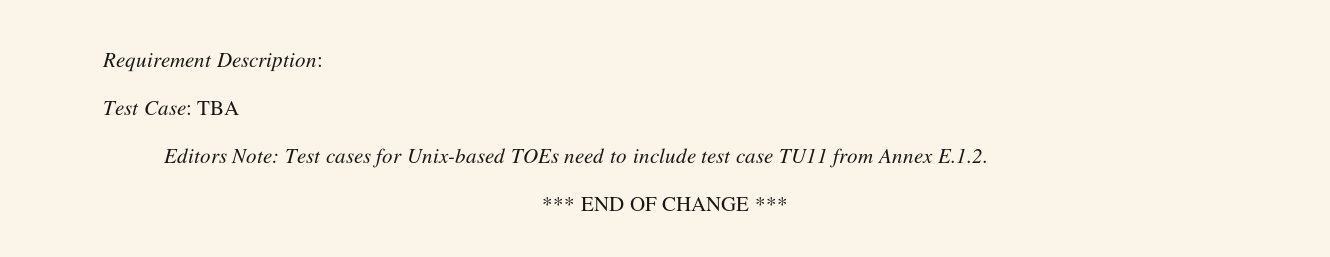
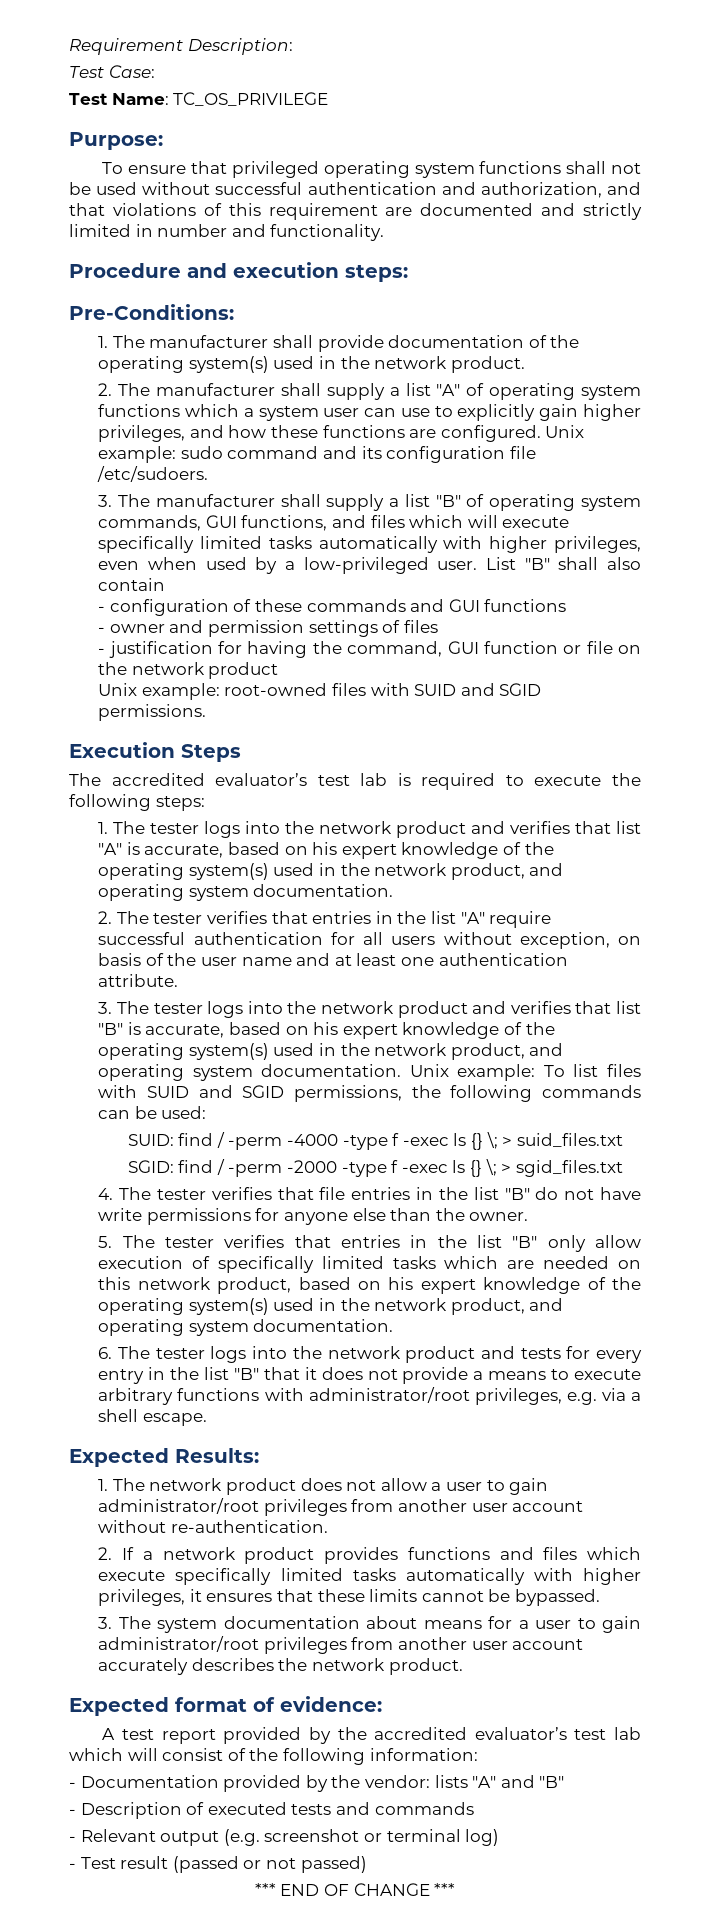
[197,101,240,115] [162,148,988,168] TBA // Editors Note: Test cases for Unix-based TOEs need to include test case TU11 from Annex E.1.2. -> [69,92,329,106] [69,132,163,150] [102,161,641,178] [69,182,641,198] [69,203,642,220] [69,224,385,241] [69,262,408,282] [69,304,234,320] [98,335,580,352] [98,356,525,373] [98,383,641,400] [98,404,642,421] [98,425,585,442] [98,446,536,463] [97,466,209,482] [98,494,642,511] [98,515,570,531] [98,536,642,553] [98,557,641,574] [98,578,166,591] [98,599,567,616] [98,620,438,637] [98,641,641,658] [98,662,279,679] [98,683,542,700] [98,704,207,721] [69,742,241,762] [69,773,641,790] [69,794,205,811] [98,821,641,838] [98,842,554,859] [98,863,564,880] [98,884,394,901] [98,911,552,928] [98,932,641,949] [98,953,568,966] [98,974,179,987] [98,1001,642,1018] [98,1022,555,1039] [98,1043,564,1060] [98,1064,641,1081] [98,1085,642,1102] [98,1106,207,1119] [127,1132,623,1150] [127,1159,623,1177] [98,1187,642,1200] [98,1208,529,1225] [98,1235,641,1252] [98,1256,641,1273] [98,1277,641,1294] [98,1298,564,1315] [98,1319,394,1336] [98,1346,642,1363] [98,1367,641,1384] [98,1387,641,1405] [98,1409,207,1426] [69,1448,259,1467] [98,1478,549,1495] [98,1498,584,1516] [98,1520,328,1533] [98,1547,641,1564] [98,1568,641,1585] [98,1589,601,1606] [98,1616,641,1633] [98,1636,584,1654] [98,1658,463,1675] [69,1696,382,1716] [102,1727,641,1744] [69,1748,478,1765] [69,1775,565,1792] [69,1802,474,1819] [69,1829,500,1846] [69,1856,367,1873] // Test Name: TC_OS_PRIVILEGE // Purpose: // To ensure that privileged operating system functions shall not be used without successful authentication and authorization, and that violations of this requirement are documented and strictly limited in number and functionality. // Procedure and execution steps: // Pre-Conditions: // 1. The manufacturer shall provide documentation of the operating system(s) used in the network product. // 2. The manufacturer shall supply a list "A" of operating system functions which a system user can use to explicitly gain higher privileges, and how these functions are configured. Unix example: sudo command and its configuration file /etc/sudoers. // 3. The manufacturer shall supply a list "B" of operating system commands, GUI functions, and files which will execute specifically limited tasks automatically with higher privileges, even when used by a low-privileged user. List "B" shall also contain // - configuration of these commands and GUI functions // - owner and permission settings of files // - justification for having the command, GUI function or file on the network product // Unix example: root-owned files with SUID and SGID permissions. // Execution Steps // The accredited evaluator’s test lab is required to execute the following steps: // 1. The tester logs into the network product and verifies that list "A" is accurate, based on his expert knowledge of the operating system(s) used in the network product, and operating system documentation. // 2. The tester verifies that entries in the list "A" require successful authentication for all users without exception, on basis of the user name and at least one authentication attribute. // 3. The tester logs into the network product and verifies that list "B" is accurate, based on his expert knowledge of the operating system(s) used in the network product, and operating system documentation. Unix example: To list files with SUID and SGID permissions, the following commands can be used: // SUID: find / -perm -4000 -type f -exec ls {} \; > suid_files.txt // SGID: find / -perm -2000 -type f -exec ls {} \; > sgid_files.txt // 4. The tester verifies that file entries in the list "B" do not have write permissions for anyone else than the owner. // 5. The tester verifies that entries in the list "B" only allow execution of specifically limited tasks which are needed on this network product, based on his expert knowledge of the operating system(s) used in the network product, and operating system documentation. // 6. The tester logs into the network product and tests for every entry in the list "B" that it does not provide a means to execute arbitrary functions with administrator/root privileges, e.g. via a shell escape. // Expected Results: // 1. The network product does not allow a user to gain administrator/root privileges from another user account without re-authentication. // 2. If a network product provides functions and files which execute specifically limited tasks automatically with higher privileges, it ensures that these limits cannot be bypassed. // 3. The system documentation about means for a user to gain administrator/root privileges from another user account accurately describes the network product. // Expected format of evidence: // A test report provided by the accredited evaluator’s test lab which will consist of the following information: // - Documentation provided by the vendor: lists "A" and "B" // - Description of executed tests and commands // - Relevant output (e.g. screenshot or terminal log) // - Test result (passed or not passed)

